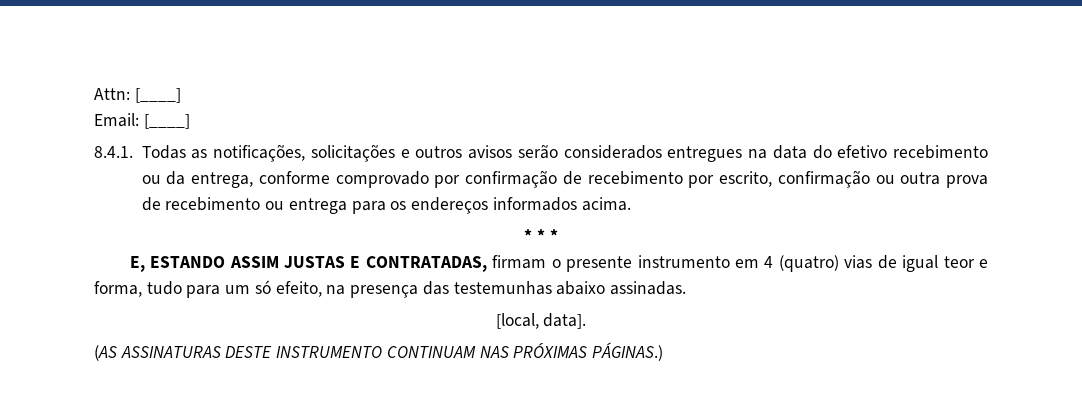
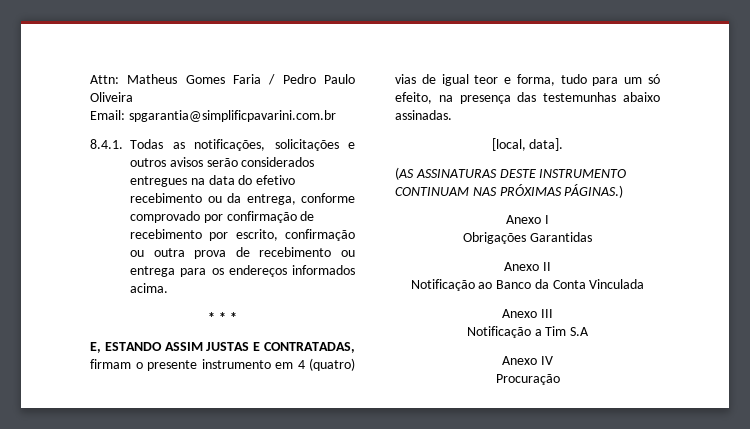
[134,88,181,103] [____] -> [127,74,355,85] [90,92,133,102] Matheus Gomes Faria / Pedro Paulo Oliveira
[143,114,190,129] [____] -> [128,110,336,122] spgarantia@simplificpavarini.com.br
(664, 351) none -> [506,215,549,224] [463,232,592,244] [504,262,551,271] [410,279,645,291] [502,309,553,318] [466,326,590,338] [502,356,553,365] [495,374,560,385] // Anexo I // Obrigações Garantidas // Anexo II // Notificação ao Banco da Conta Vinculada // Anexo III // Notificação a Tim S.A // Anexo IV // Procuração

